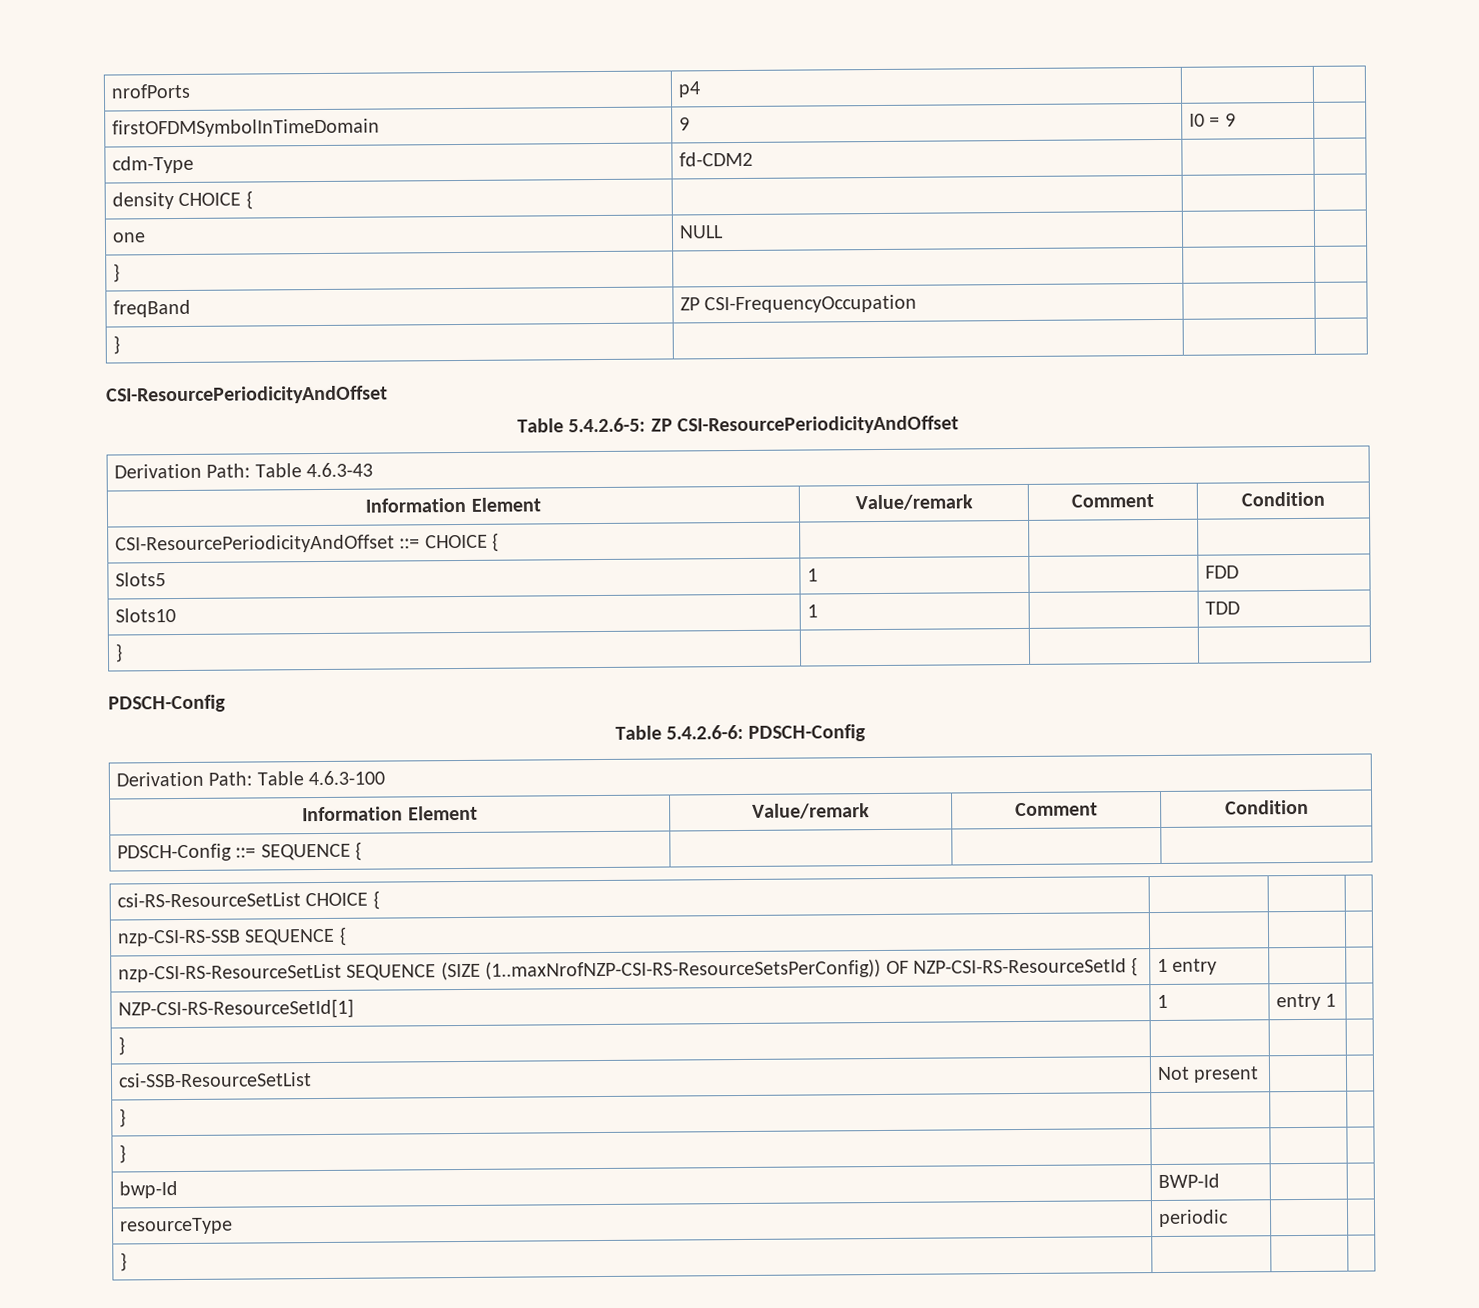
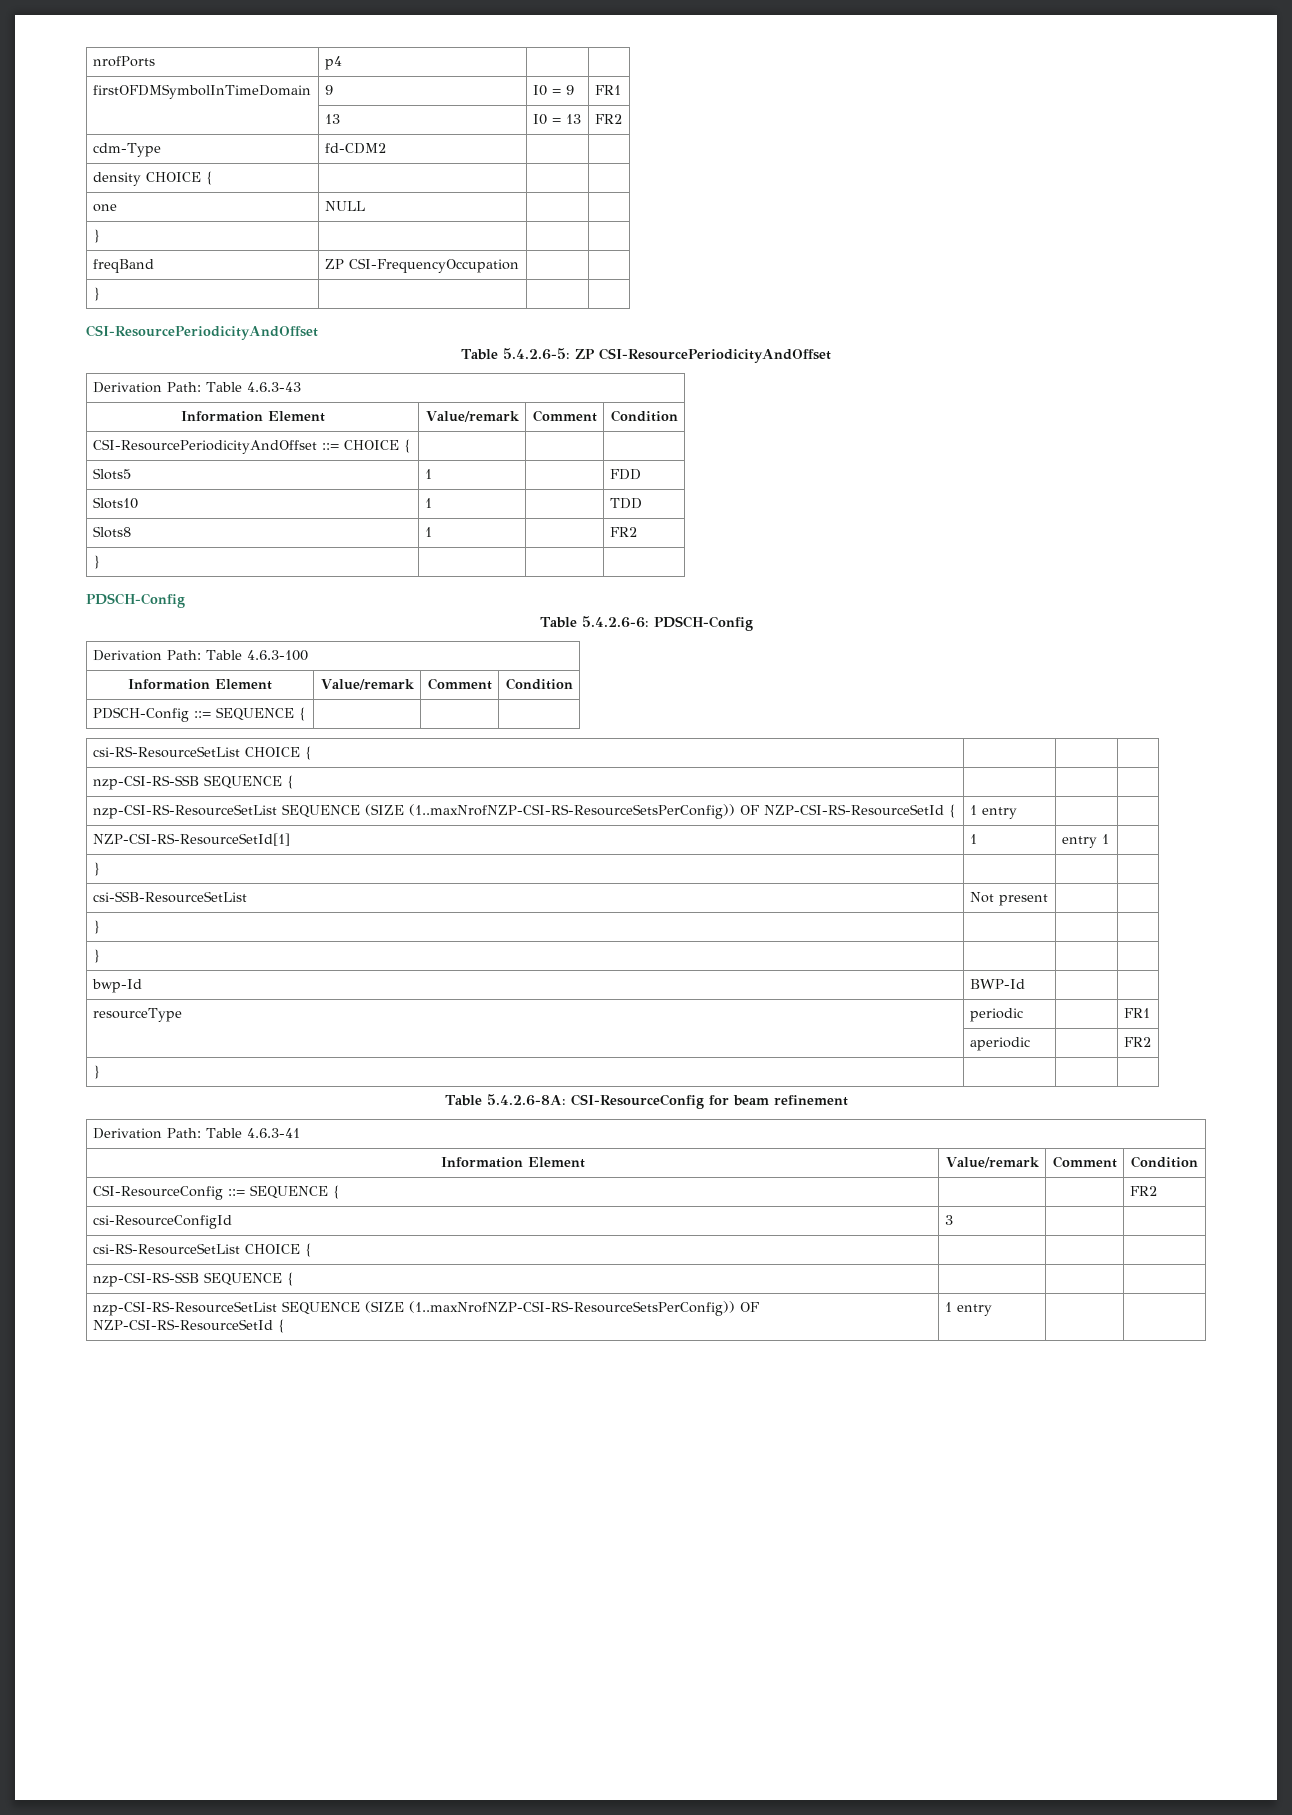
(1236, 120) none -> [594,85,621,95] [324,114,340,124] [532,114,581,125] [594,114,622,124] FR1 // | 13 | I0 = 13 | FR2
(1241, 608) none -> [92,526,131,538] [424,527,432,537] [609,527,637,537] // Slots8 | 1 | | FR2
[120,1252,128,1272] // } | -> [1123,1008,1150,1018] [969,1037,1030,1051] [1123,1037,1151,1047] [92,1065,100,1079] [444,1094,848,1109] [92,1128,300,1139] [440,1157,585,1168] [945,1157,1040,1168] [1052,1156,1117,1168] [1131,1156,1198,1168] [92,1185,340,1200] [1129,1186,1157,1196] [92,1215,232,1229] [944,1215,953,1225] [92,1243,312,1257] [92,1272,294,1287] [92,1301,759,1316] [92,1319,285,1333] [944,1302,992,1316] FR1 // | aperiodic | | FR2 // } | | | // Table 5.4.2.6-8A: CSI-ResourceConfig for beam refinement // Derivation Path: Table 4.6.3-41 // Information Element | Value/remark | Comment | Condition // CSI-ResourceConfig ::= SEQUENCE { | | | FR2 // csi-ResourceConfigId | 3 | | // csi-RS-ResourceSetList CHOICE { | | | // nzp-CSI-RS-SSB SEQUENCE { | | | // nzp-CSI-RS-ResourceSetList SEQUENCE (SIZE (1..maxNrofNZP-CSI-RS-ResourceSetsPerConfig)) OF NZP-CSI-RS-ResourceSetId { | 1 entry

